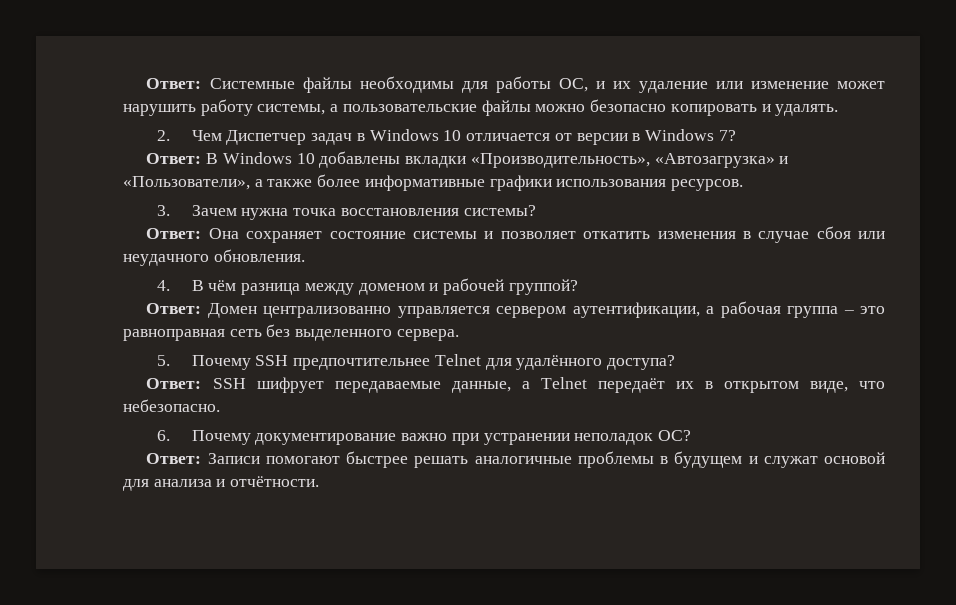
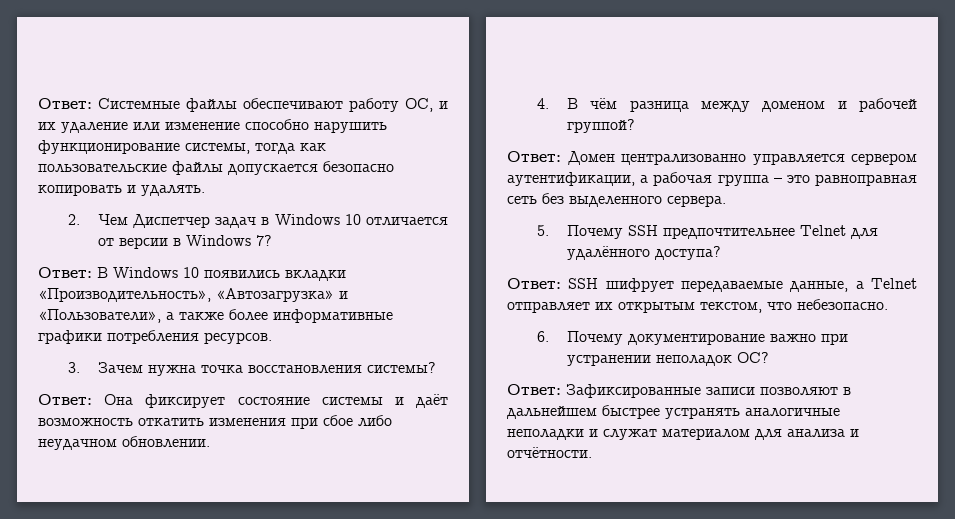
[359,76,551,93] необходимы для работы -> [243,98,399,112] обеспечивают работу
[837,81,885,89] [123,99,339,116] может нарушить работу системы, а -> [245,119,387,133] [38,140,326,154] способно нарушить функционирование системы, тогда как
[535,104,586,112] можно -> [228,164,318,175] допускается
[319,151,401,168] добавлены -> [204,270,280,279] появились
[556,179,667,187] использования -> [107,330,199,344] потребления
[246,231,323,243] сохраняет -> [145,394,226,408] фиксирует
[500,226,885,243] [123,249,305,266] позволяет откатить изменения в случае сбоя или неудачного обновления. -> [416,394,449,408] [38,415,392,429] [38,436,210,450] даёт возможность откатить изменения при сбое либо неудачном обновлении.
[597,378,848,393] передаёт их в открытом виде, -> [507,301,762,313] отправляет их открытым текстом,
[207,451,743,468] Записи помогают быстрее решать аналогичные проблемы в будущем -> [566,384,851,398] [507,405,840,419] [507,429,584,440] Зафиксированные записи позволяют в дальнейшем быстрее устранять аналогичные неполадки
[823,452,885,464] основой -> [662,428,750,440] материалом

